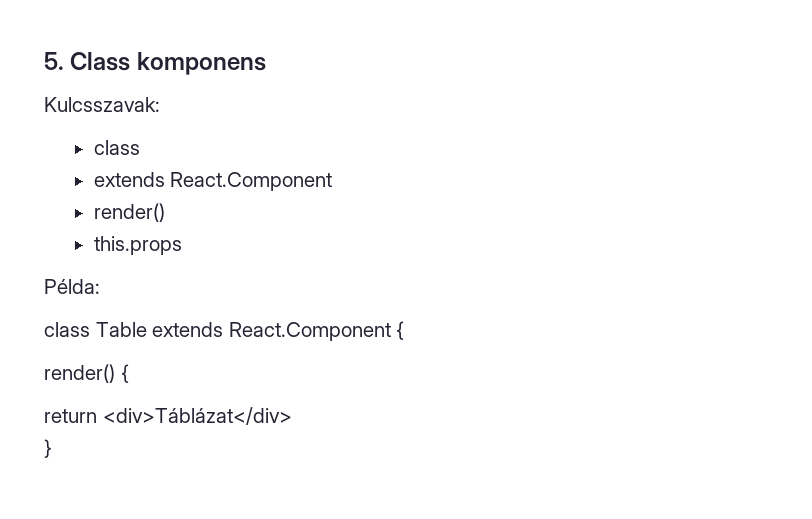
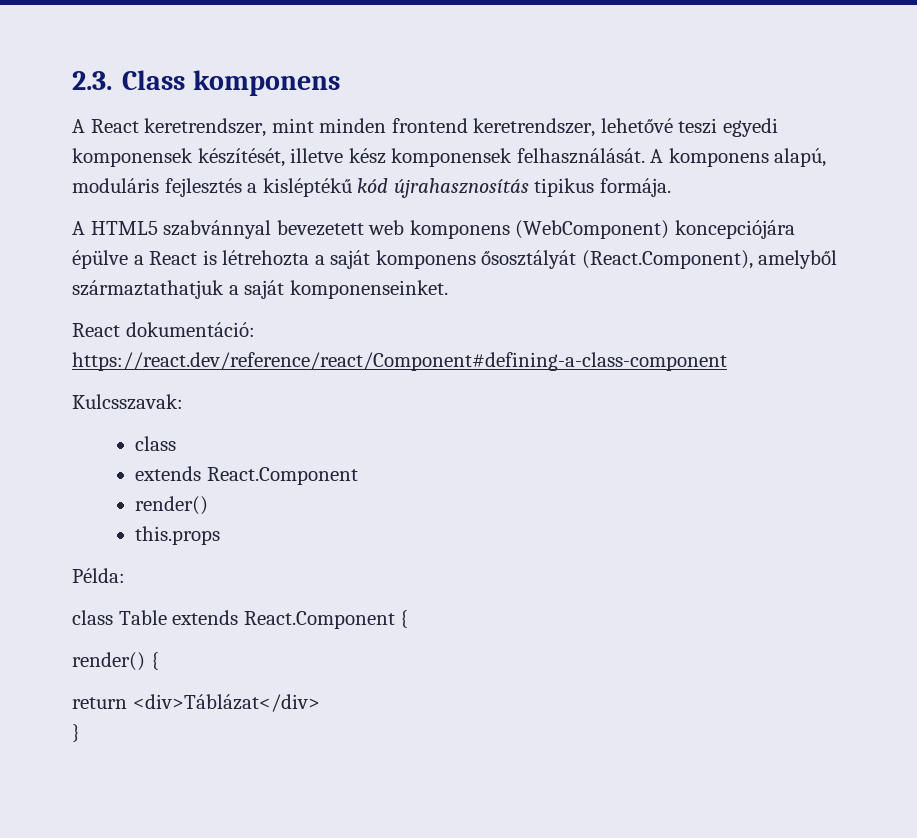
[44,52,64,70] 5. -> [72,71,112,90] 2.3.
(266, 63) none -> [72,118,778,137] [72,148,827,167] [72,178,671,198] [72,220,795,239] [72,250,838,269] [72,280,448,299] [72,322,255,337] [72,352,727,371] // A React keretrendszer, mint minden frontend keretrendszer, lehetővé teszi egyedi komponensek készítését, illetve kész komponensek felhasználását. A komponens alapú, moduláris fejlesztés a kisléptékű kód újrahasznosítás tipikus formája. // A HTML5 szabvánnyal bevezetett web komponens (WebComponent) koncepciójára épülve a React is létrehozta a saját komponens ősosztályát (React.Component), amelyből származtathatjuk a saját komponenseinket. // React dokumentáció: https://react.dev/reference/react/Component#defining-a-class-component

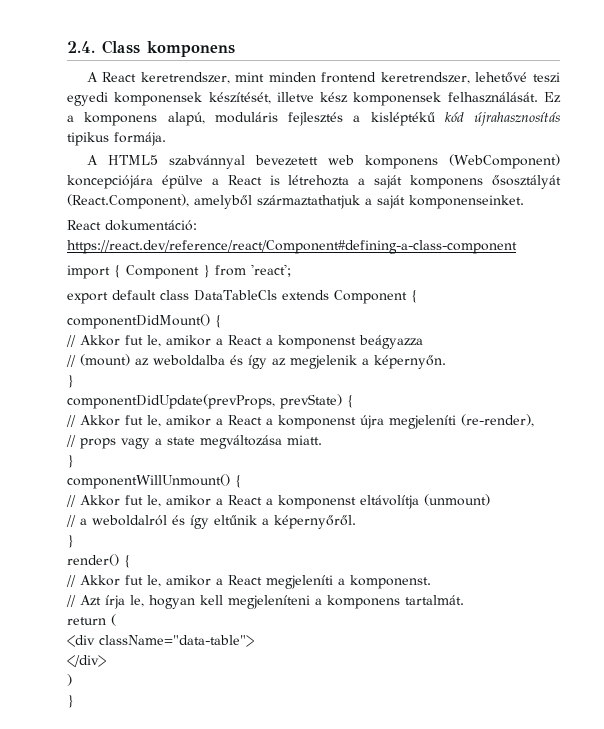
[72,71,112,90] 2.3. -> [67,41,95,53] 2.4.
[650,149,664,163] A -> [544,92,561,103] [67,115,74,122] Ez a
[72,394,183,410] [135,436,177,451] [135,466,358,485] [135,496,209,515] [135,526,221,545] [72,568,125,583] [72,610,409,629] [72,652,159,671] [72,694,320,712] Kulcsszavak: // class // extends React.Component // render() // this.props // Példa: // class Table extends React.Component { // render() { // return <div>Táblázat</div> -> [67,264,291,279] [67,290,418,304] [67,314,222,329] [66,335,423,349] [66,354,446,369] [67,375,74,388] [67,394,354,409] [66,414,534,429] [66,435,322,449] [67,455,74,468] [67,474,242,489] [66,494,490,509] [66,515,356,529] [67,535,74,548] [67,554,131,568] [66,575,431,589] [66,595,464,609] [67,614,116,626] [67,635,254,647] [67,655,106,667] [67,674,72,686] import { Component } from 'react'; // export default class DataTableCls extends Component { // componentDidMount() { // // Akkor fut le, amikor a React a komponenst beágyazza // // (mount) az weboldalba és így az megjelenik a képernyőn. // } // componentDidUpdate(prevProps, prevState) { // // Akkor fut le, amikor a React a komponenst újra megjeleníti (re-render), // // props vagy a state megváltozása miatt. // } // componentWillUnmount() { // // Akkor fut le, amikor a React a komponenst eltávolítja (unmount) // // a weboldalról és így eltűnik a képernyőről. // } // render() { // // Akkor fut le, amikor a React megjeleníti a komponenst. // // Azt írja le, hogyan kell megjeleníteni a komponens tartalmát. // return ( // <div className="data-table"> // </div> // )

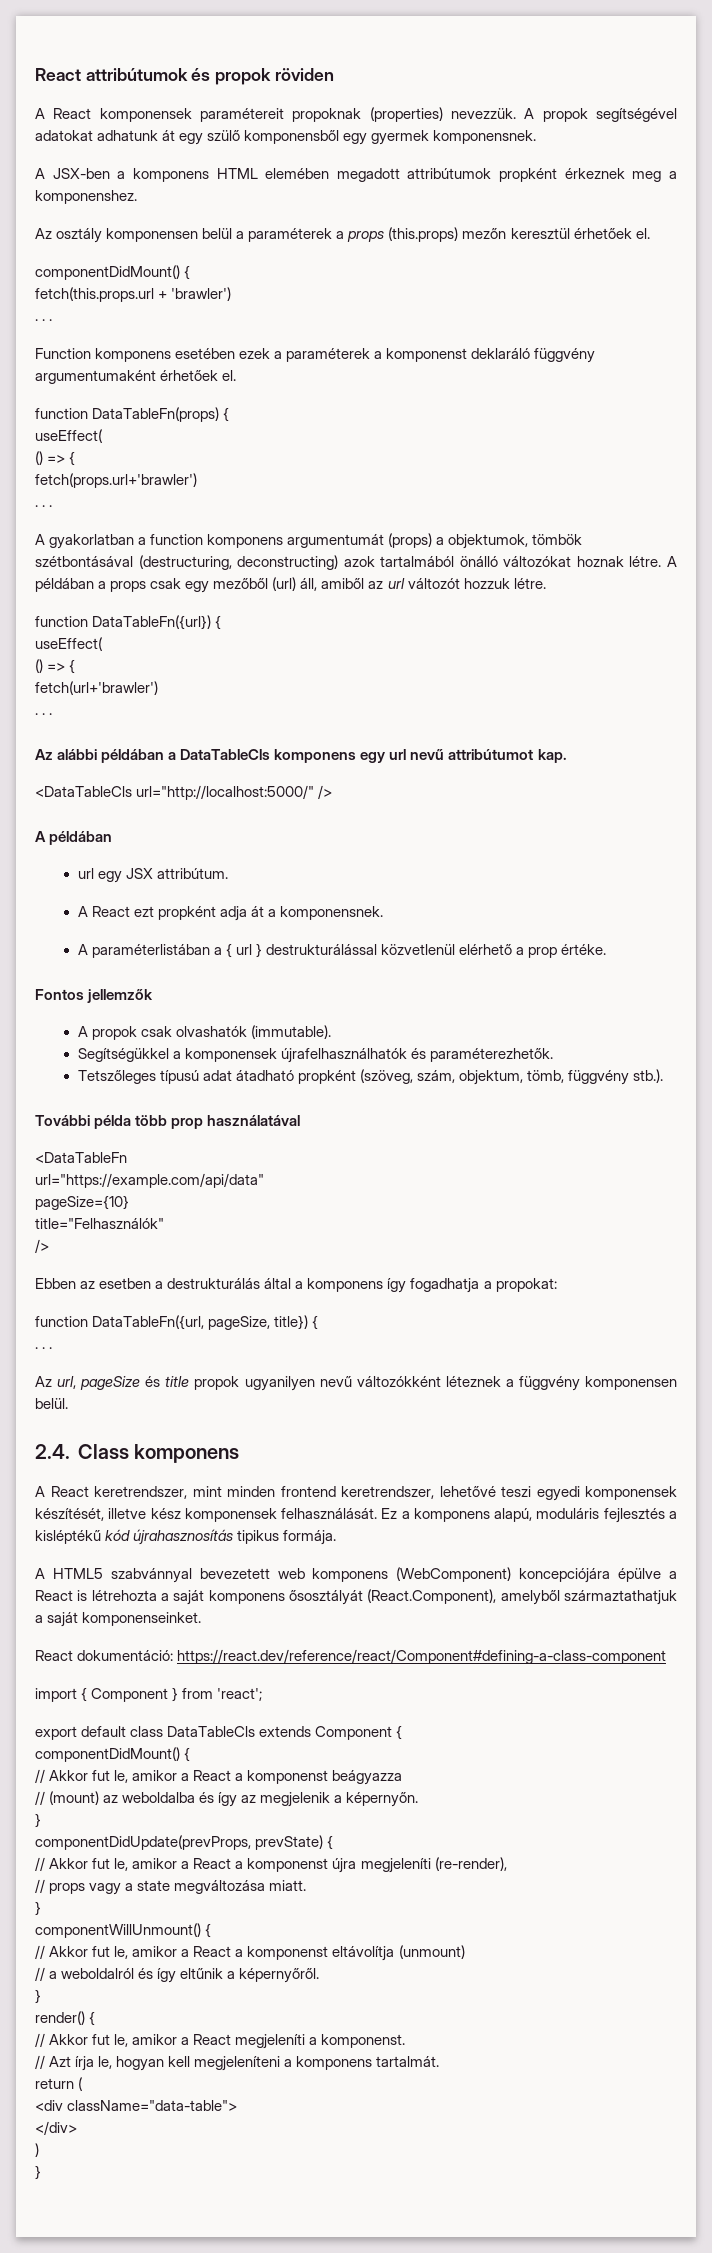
(67, 47) none -> [35,68,334,85] [35,107,678,122] [35,130,537,145] [35,168,677,182] [35,190,137,204] [35,227,650,243] [35,265,191,280] [35,287,232,302] [35,319,53,321] [35,348,596,363] [35,370,237,384] [35,407,230,422] [35,429,103,443] [35,451,76,466] [35,473,197,488] [35,505,53,507] [35,533,583,549] [35,555,677,570] [35,577,546,593] [35,615,222,630] [35,637,103,651] [35,659,76,674] [35,681,158,695] [35,713,53,715] [35,749,567,763] [35,785,333,800] [35,831,113,845] [77,868,228,883] [77,906,383,921] [77,943,607,958] [35,989,154,1003] [77,1025,331,1040] [77,1048,553,1063] [77,1069,664,1085] [35,1115,301,1129] [35,1152,127,1163] [35,1173,264,1188] [35,1195,129,1210] [35,1218,164,1229] [35,1239,49,1253] [35,1278,557,1293] [35,1315,319,1330] [35,1347,53,1349] [35,1376,677,1391] [35,1398,68,1409] React attribútumok és propok röviden // A React komponensek paramétereit propoknak (properties) nevezzük. A propok segítségével adatokat adhatunk át egy szülő komponensből egy gyermek komponensnek. // A JSX-ben a komponens HTML elemében megadott attribútumok propként érkeznek meg a komponenshez. // Az osztály komponensen belül a paraméterek a props (this.props) mezőn keresztül érhetőek el. // componentDidMount() { // fetch(this.props.url + 'brawler') // . . . // Function komponens esetében ezek a paraméterek a komponenst deklaráló függvény argumentumaként érhetőek el. // function DataTableFn(props) { // useEffect( // () => { // fetch(props.url+'brawler') // . . . // A gyakorlatban a function komponens argumentumát (props) a objektumok, tömbök szétbontásával (destructuring, deconstructing) azok tartalmából önálló változókat hoznak létre. A példában a props csak egy mezőből (url) áll, amiből az url változót hozzuk létre. // function DataTableFn({url}) { // useEffect( // () => { // fetch(url+'brawler') // . . . // Az alábbi példában a DataTableCls komponens egy url nevű attribútumot kap. // <DataTableCls url="http://localhost:5000/" /> // A példában // url egy JSX attribútum. // A React ezt propként adja át a komponensnek. // A paraméterlistában a { url } destrukturálással közvetlenül elérhető a prop értéke. // Fontos jellemzők // A propok csak olvashatók (immutable). // Segítségükkel a komponensek újrafelhasználhatók és paraméterezhetők. // Tetszőleges típusú adat átadható propként (szöveg, szám, objektum, tömb, függvény stb.). // További példa több prop használatával // <DataTableFn // url="https://example.com/api/data" // pageSize={10} // title="Felhasználók" // /> // Ebben az esetben a destrukturálás által a komponens így fogadhatja a propokat: // function DataTableFn({url, pageSize, title}) { // . . . // Az url, pageSize és title propok ugyanilyen nevű változókként léteznek a függvény komponensen belül. //

